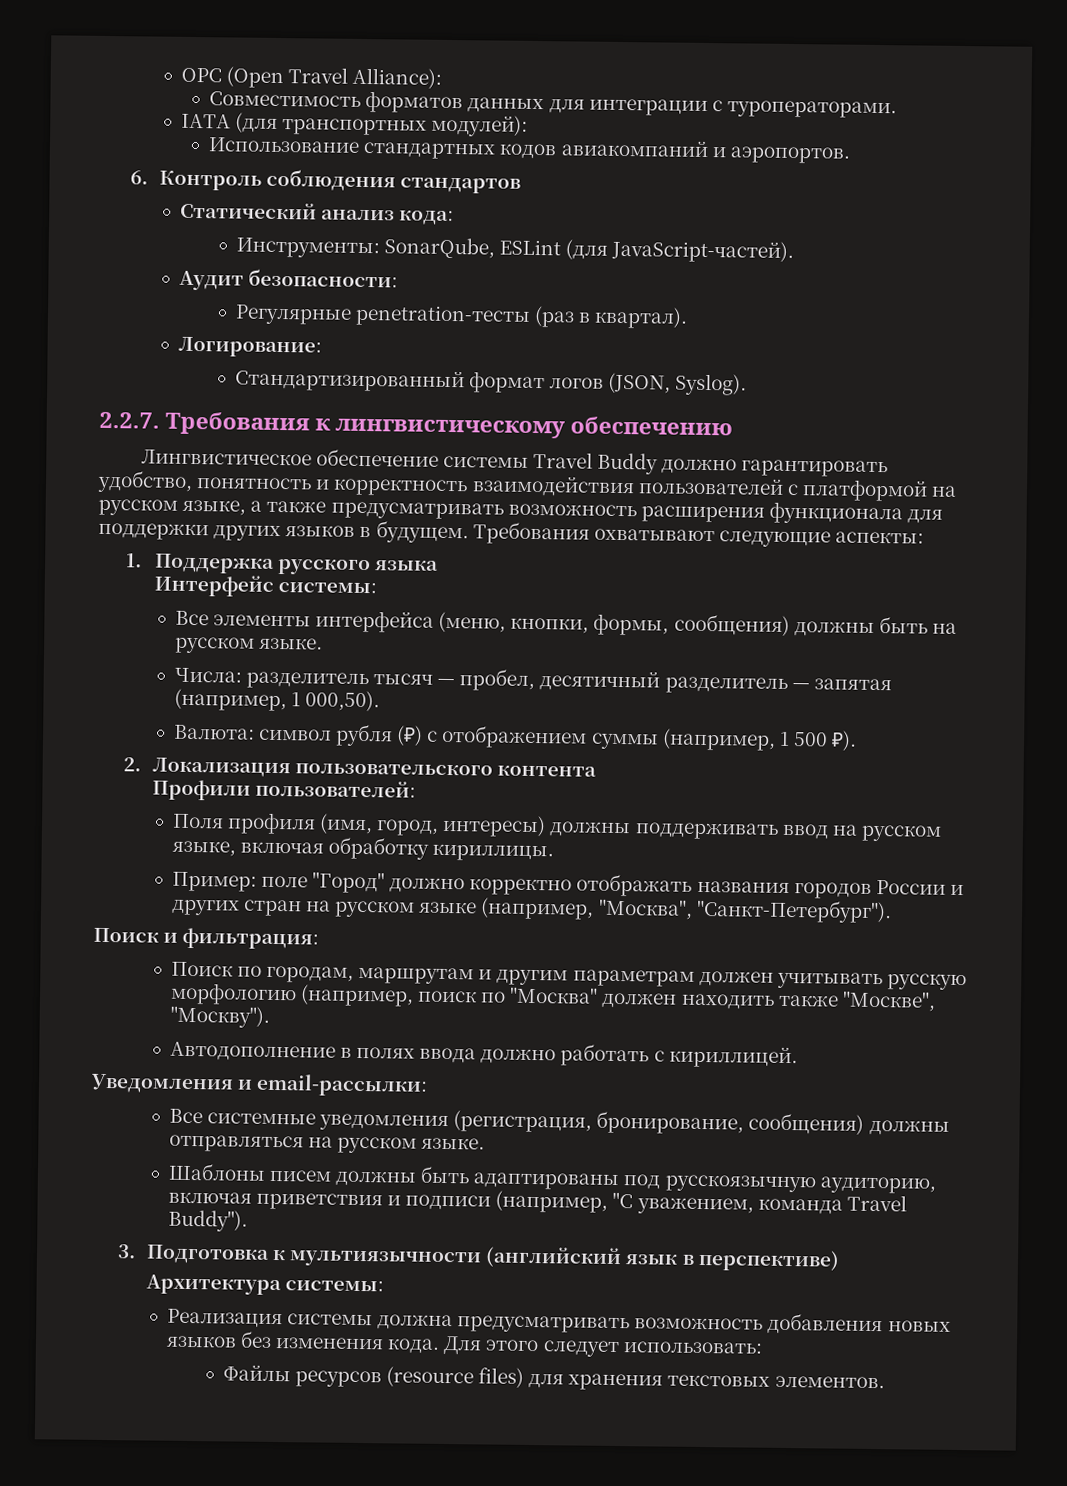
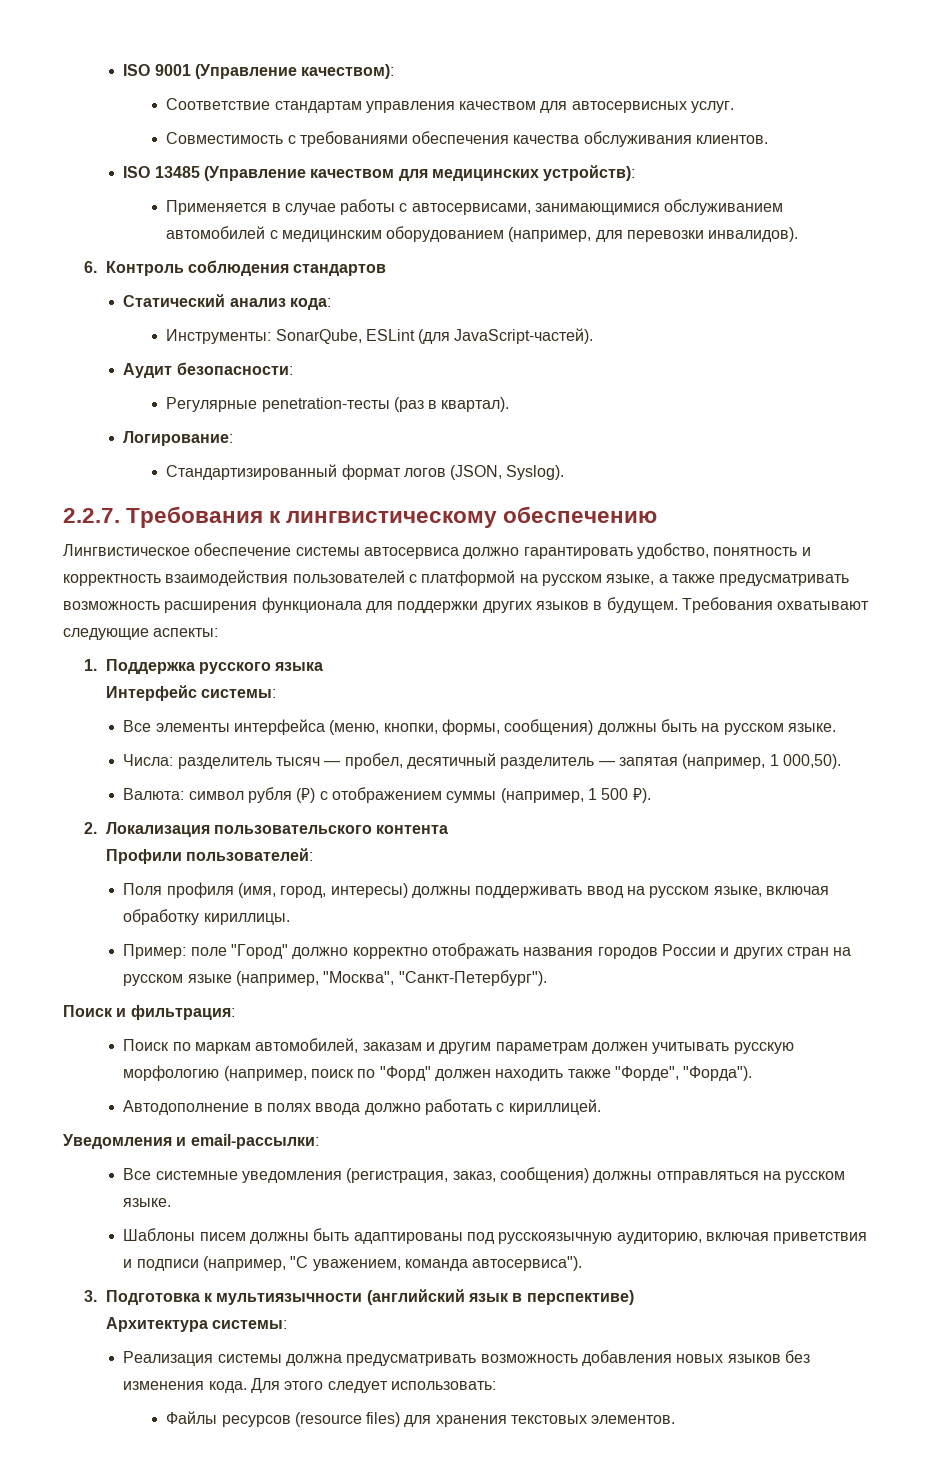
[180,66,443,89] [209,90,897,119] [180,112,529,137] [208,137,850,164] OPC (Open Travel Alliance): // Совместимость форматов данных для интеграции с туроператорами. // IATA (для транспортных модулей): // Использование стандартных кодов авиакомпаний и аэропортов. -> [123,64,395,79] [166,98,735,113] [166,131,769,147] [123,165,636,181] [166,199,784,215] [166,226,799,242] ISO 9001 (Управление качеством): // Соответствие стандартам управления качеством для автосервисных услуг. // Совместимость с требованиями обеспечения качества обслуживания клиентов. // ISO 13485 (Управление качеством для медицинских устройств): // Применяется в случае работы с автосервисами, занимающимися обслуживанием автомобилей с медицинским оборудованием (например, для перевозки инвалидов).
[532,451,659,475] Travel Buddy -> [363,547,459,559] автосервиса
[266,965,475,985] городам, маршрутам -> [195,1038,422,1054] маркам автомобилей, заказам
[509,986,599,1004] "Москва" -> [379,1066,431,1081] "Форд"
[841,990,936,1012] [169,1005,270,1028] "Москве", "Москву"). -> [614,1066,753,1081] "Форде", "Форда").
[596,1110,745,1135] бронирование, -> [452,1171,496,1182] заказ,
[846,1194,907,1212] [167,1209,248,1232] Travel Buddy"). -> [472,1256,583,1271] автосервиса").

